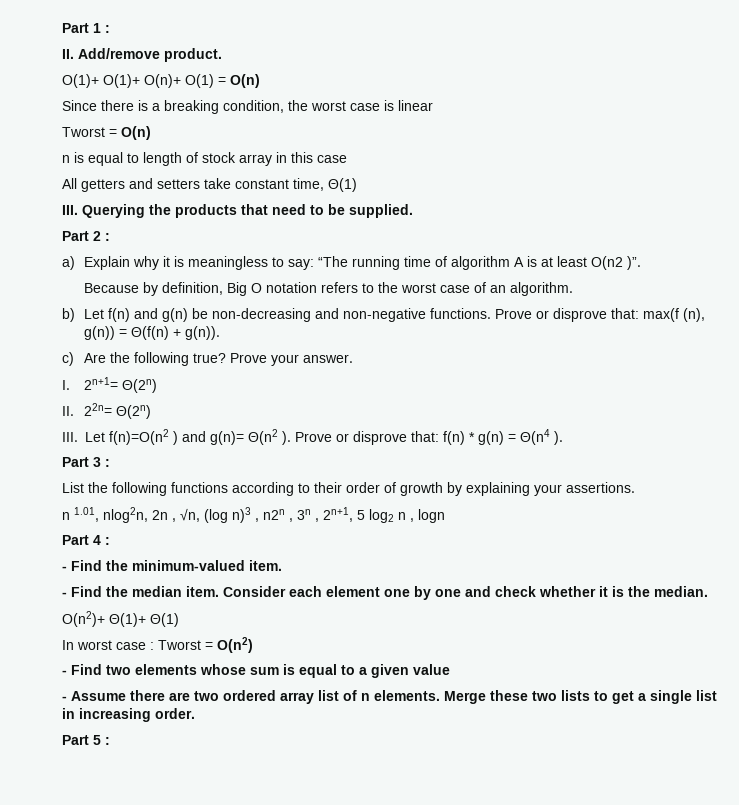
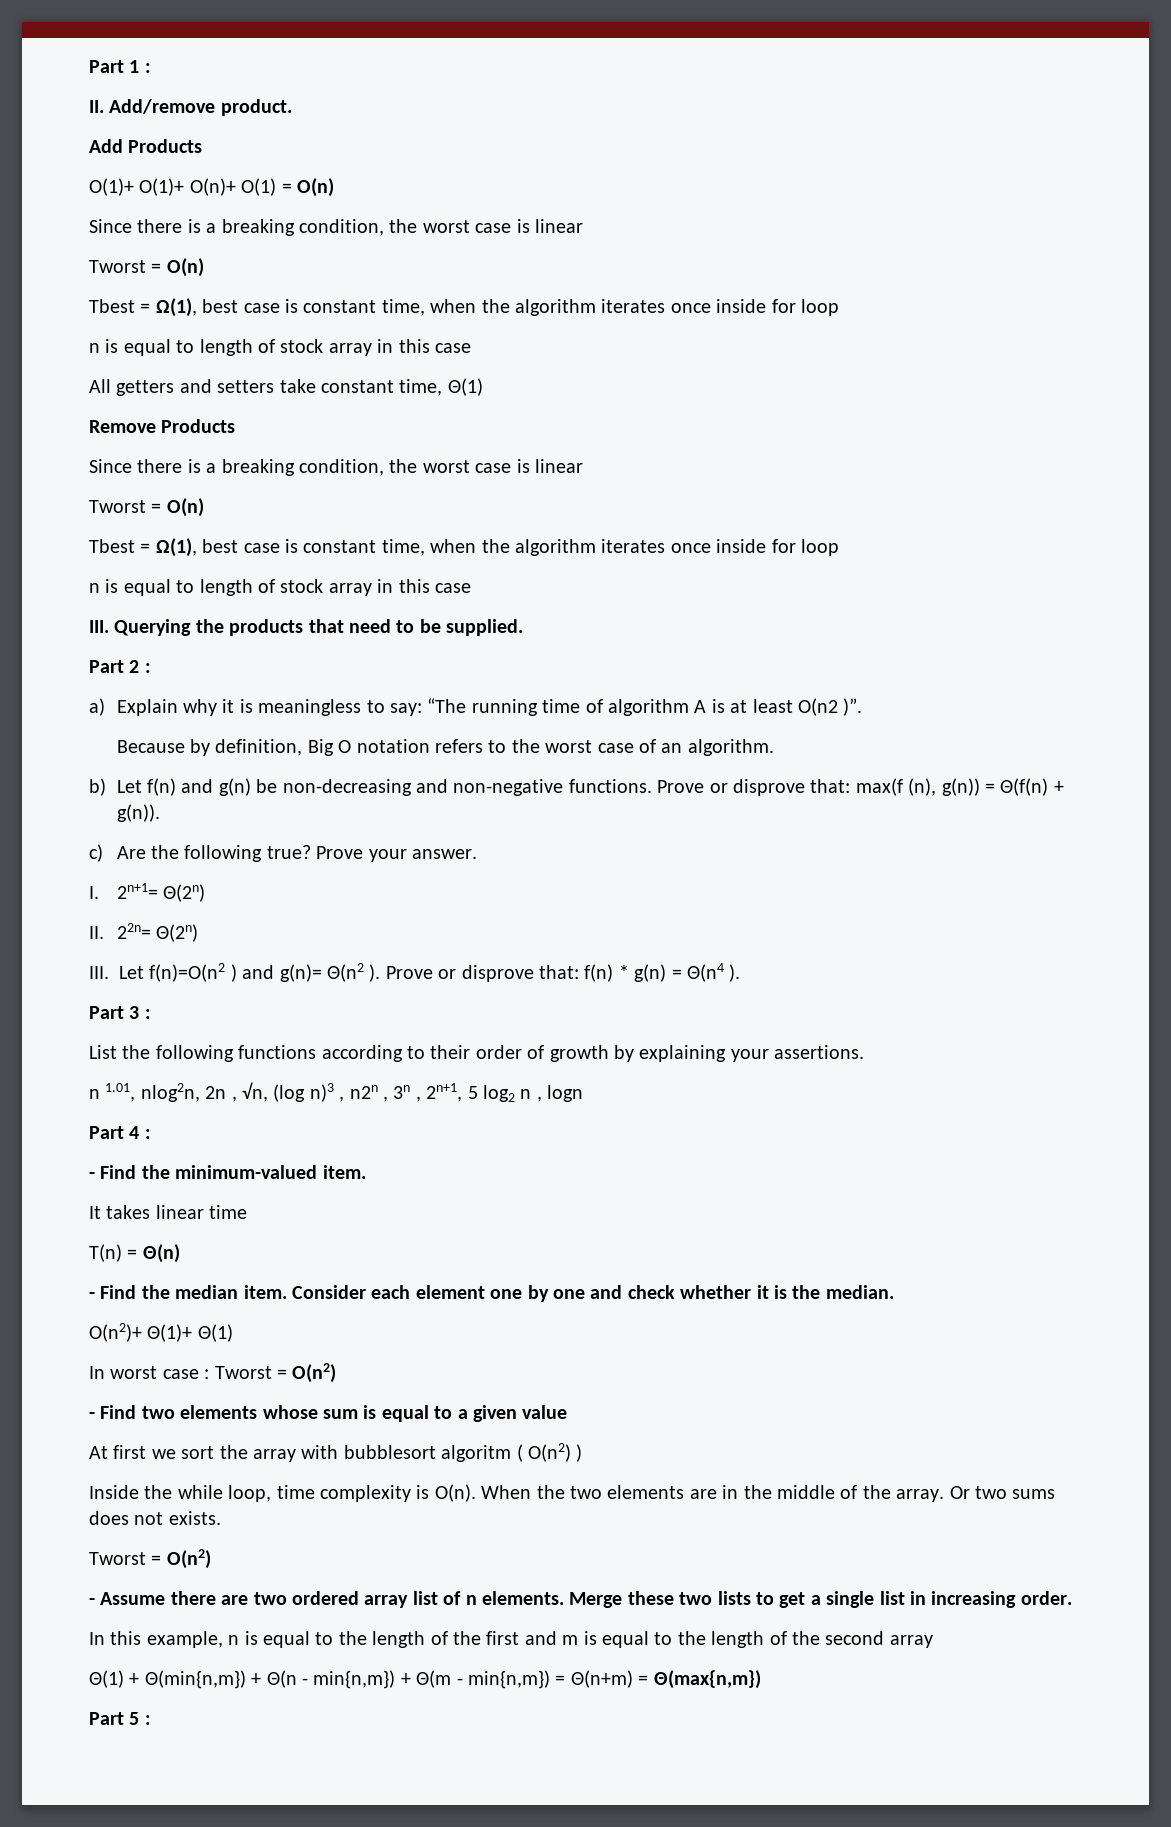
(222, 55) none -> [89,139,203,153] // Add Products
(151, 133) none -> [89,298,839,317] // Tbest = Ω(1), best case is constant time, when the algorithm iterates once inside for loop
(357, 185) none -> [89,419,236,433] [89,459,583,476] [89,498,204,517] [89,538,839,557] [89,579,471,596] // Remove Products // Since there is a breaking condition, the worst case is linear // Tworst = O(n) // Tbest = Ω(1), best case is constant time, when the algorithm iterates once inside for loop // n is equal to length of stock array in this case
(282, 565) none -> [89,1205,248,1219] [89,1244,180,1263] // It takes linear time // T(n) = Θ(n)
(450, 669) none -> [89,1443,583,1462] [89,1484,1056,1502] [89,1511,221,1525] [89,1549,211,1569] // At first we sort the array with bubblesort algoritm ( O(n2) ) // Inside the while loop, time complexity is O(n). When the two elements are in the middle of the array. Or two sums does not exists. // Tworst = O(n2)
(195, 713) none -> [89,1631,933,1648] [89,1670,761,1689] // In this example, n is equal to the length of the first and m is equal to the length of the second array // Θ(1) + Θ(min{n,m}) + Θ(n - min{n,m}) + Θ(m - min{n,m}) = Θ(n+m) = Θ(max{n,m})

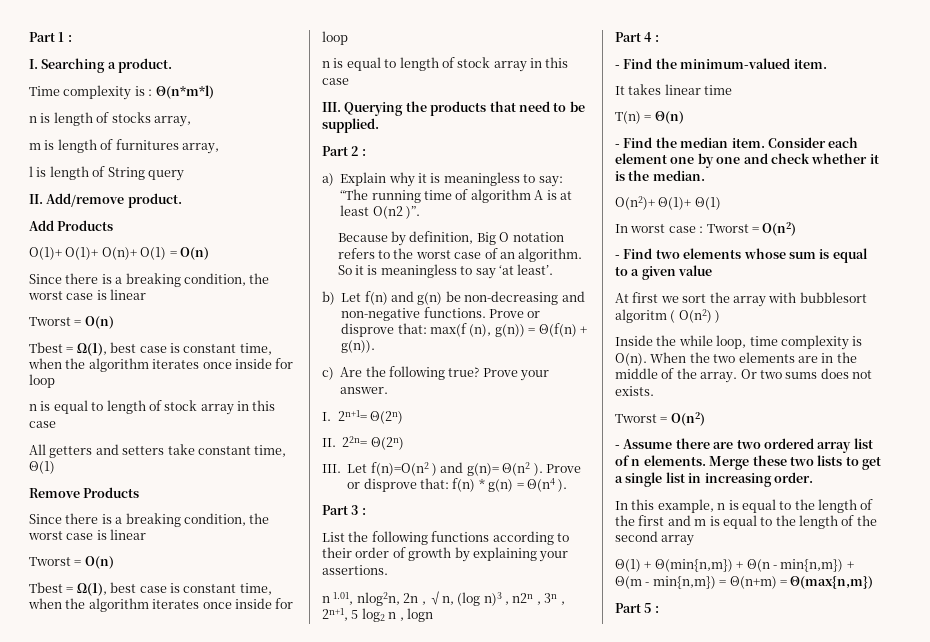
(151, 68) none -> [29,58,173,73] [29,85,214,100] [29,112,191,127] [29,139,219,154] [29,166,184,181] // I. Searching a product. // Time complexity is : Θ(n*m*l) // n is length of stocks array, // m is length of furnitures array, // l is length of String query
(774, 747) none -> [337,264,554,279] So it is meaningless to say ‘at least’.

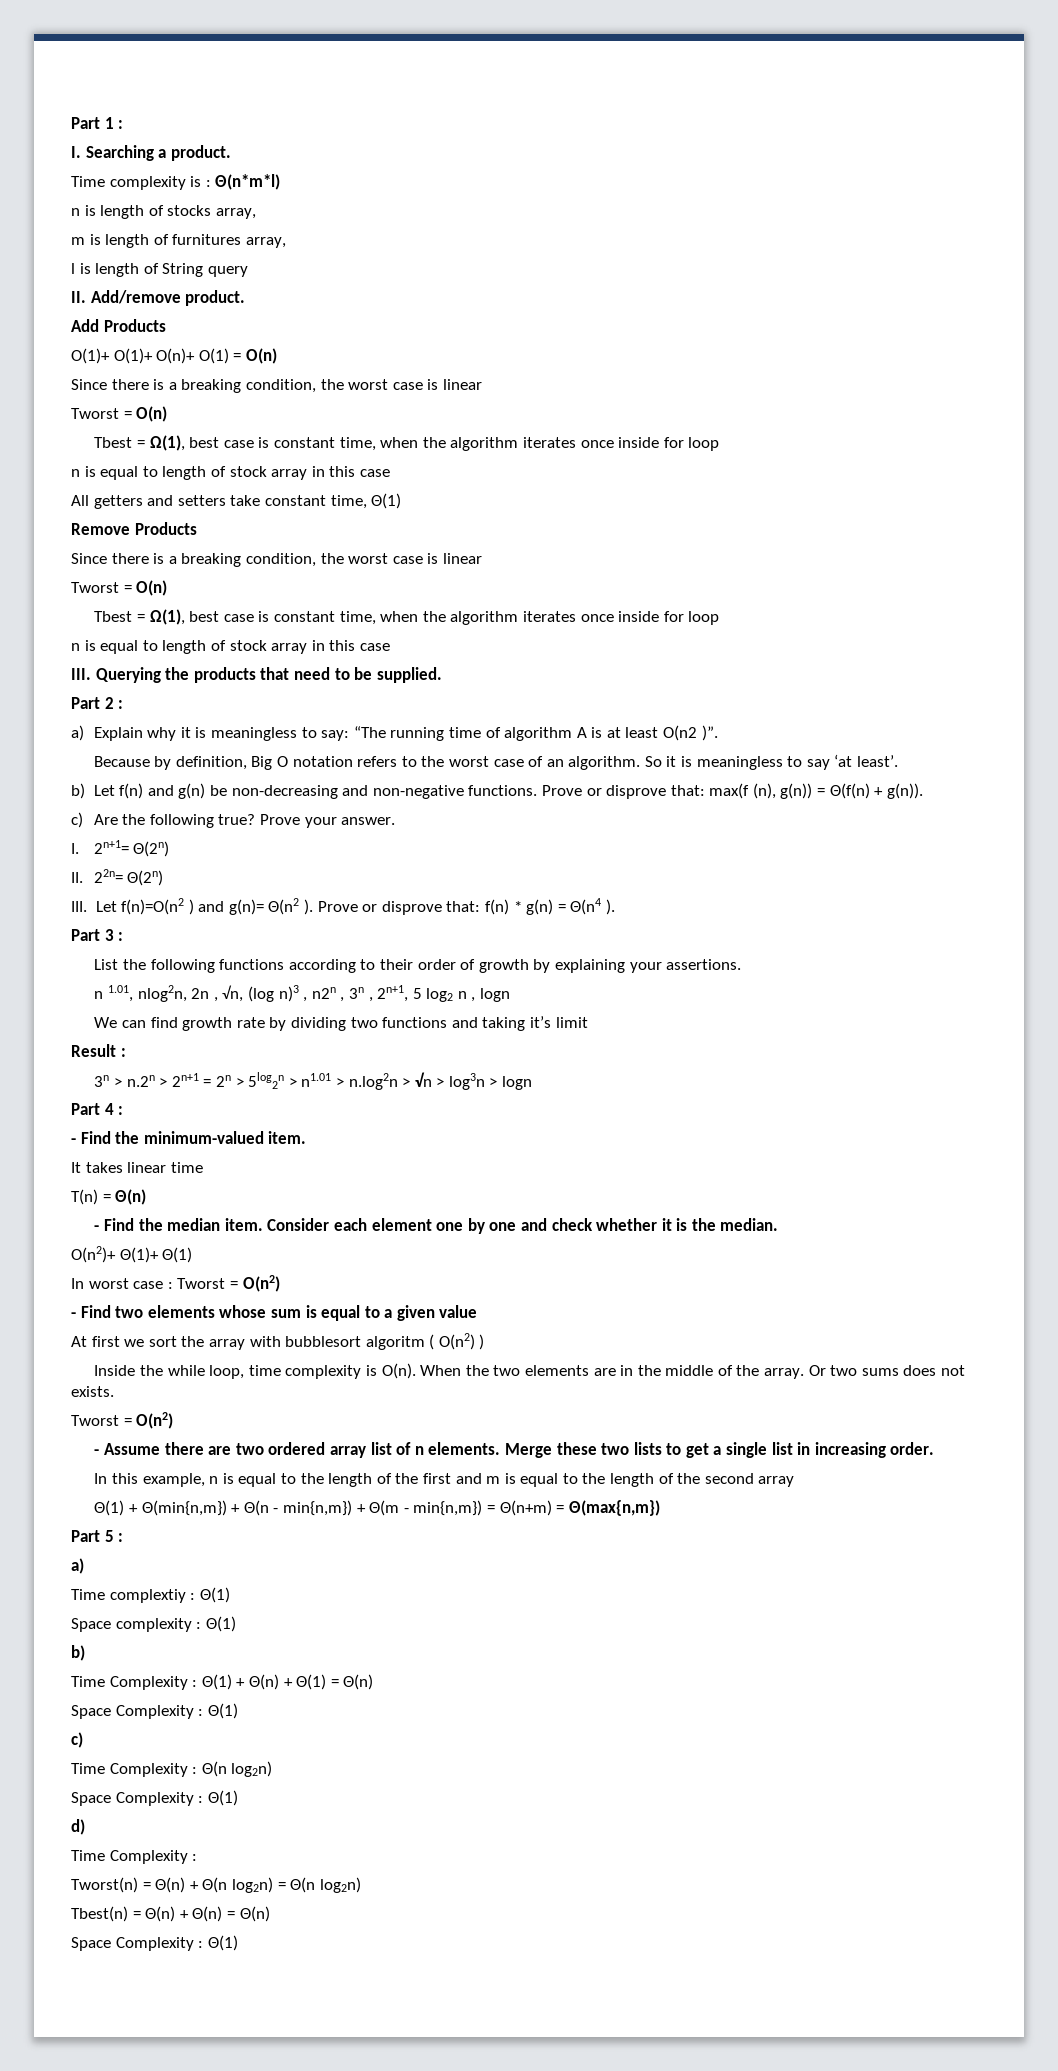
(433, 615) none -> [94,1016,588,1031] [71,1044,126,1057] [94,1072,533,1090] // We can find growth rate by dividing two functions and taking it’s limit // Result : // 3n > n.2n > 2n+1 = 2n > 5log2n > n1.01 > n.log2n > √n > log3n > logn
(659, 609) none -> [71,1558,84,1574] [71,1587,230,1603] [71,1616,236,1632] [71,1645,85,1661] [71,1674,374,1690] [71,1703,238,1719] [71,1732,83,1748] [71,1761,273,1777] [71,1790,238,1806] [71,1819,85,1835] [71,1850,198,1864] [71,1877,361,1893] [71,1906,270,1922] [71,1935,238,1951] // a) // Time complextiy : Θ(1) // Space complexity : Θ(1) // b) // Time Complexity : Θ(1) + Θ(n) + Θ(1) = Θ(n) // Space Complexity : Θ(1) // c) // Time Complexity : Θ(n log2n) // Space Complexity : Θ(1) // d) // Time Complexity : // Tworst(n) = Θ(n) + Θ(n log2n) = Θ(n log2n) // Tbest(n) = Θ(n) + Θ(n) = Θ(n) // Space Complexity : Θ(1)

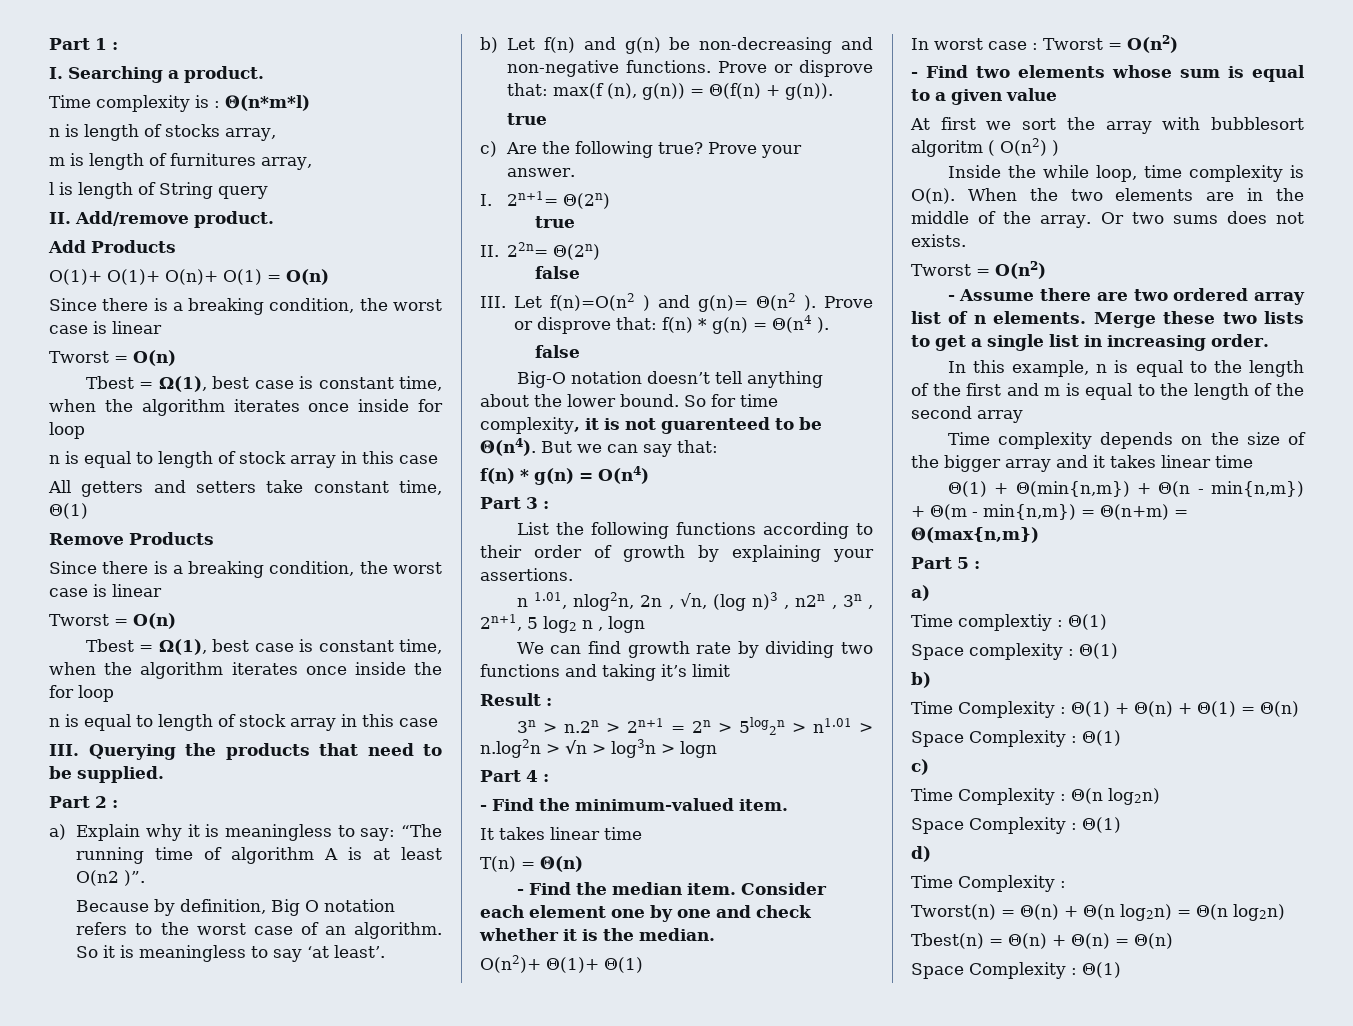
(660, 616) none -> [414,662,442,675] the
(923, 791) none -> [507,113,548,125] // true
(170, 849) none -> [534,216,575,228] // true
(164, 878) none -> [534,266,580,279] // false
(615, 907) none -> [534,345,580,358] [516,371,823,388] [480,394,778,407] [480,417,822,434] [480,438,718,457] [480,466,649,485] // false // Big-O notation doesn’t tell anything about the lower bound. So for time complexity, it is not guarenteed to be Θ(n4). But we can say that: // f(n) * g(n) = O(n4)
(795, 1481) none -> [947,432,1306,449] [911,455,1253,472] // Time complexity depends on the size of the bigger array and it takes linear time

